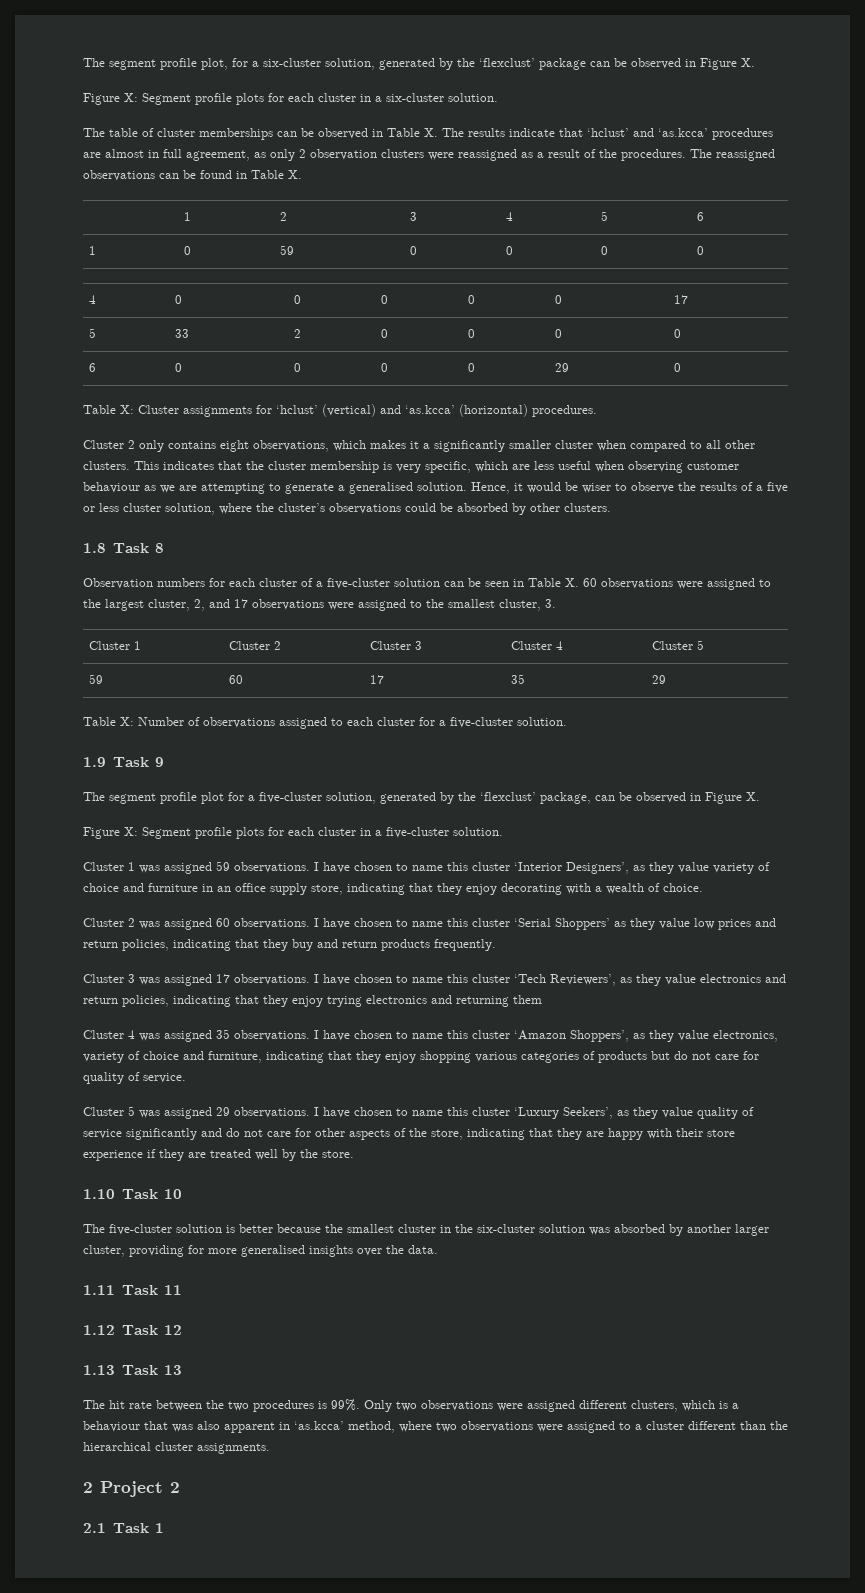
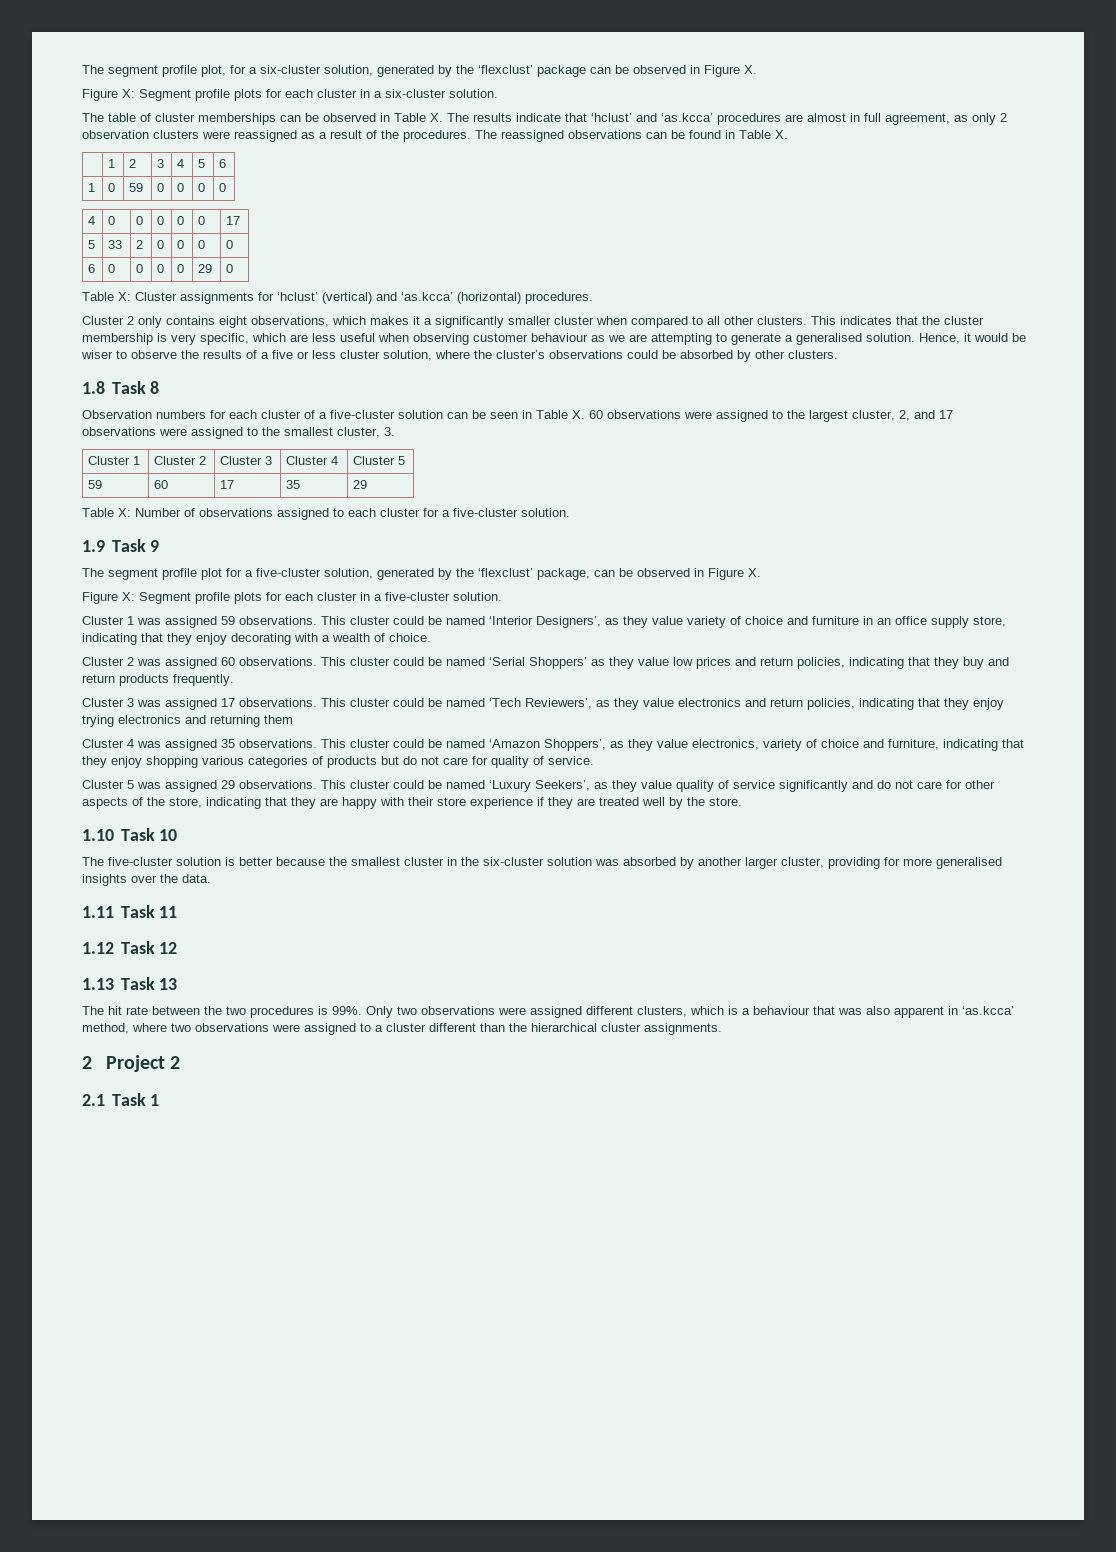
[314,862,510,873] I have chosen to name this cluster -> [321,616,485,625] This cluster could be named
[314,918,510,929] I have chosen to name this cluster -> [321,657,485,666] This cluster could be named
[314,974,510,985] I have chosen to name this cluster -> [321,698,485,707] This cluster could be named
[314,1030,510,1041] I have chosen to name this cluster -> [321,739,485,748] This cluster could be named
[314,1107,510,1118] I have chosen to name this cluster -> [321,780,485,789] This cluster could be named

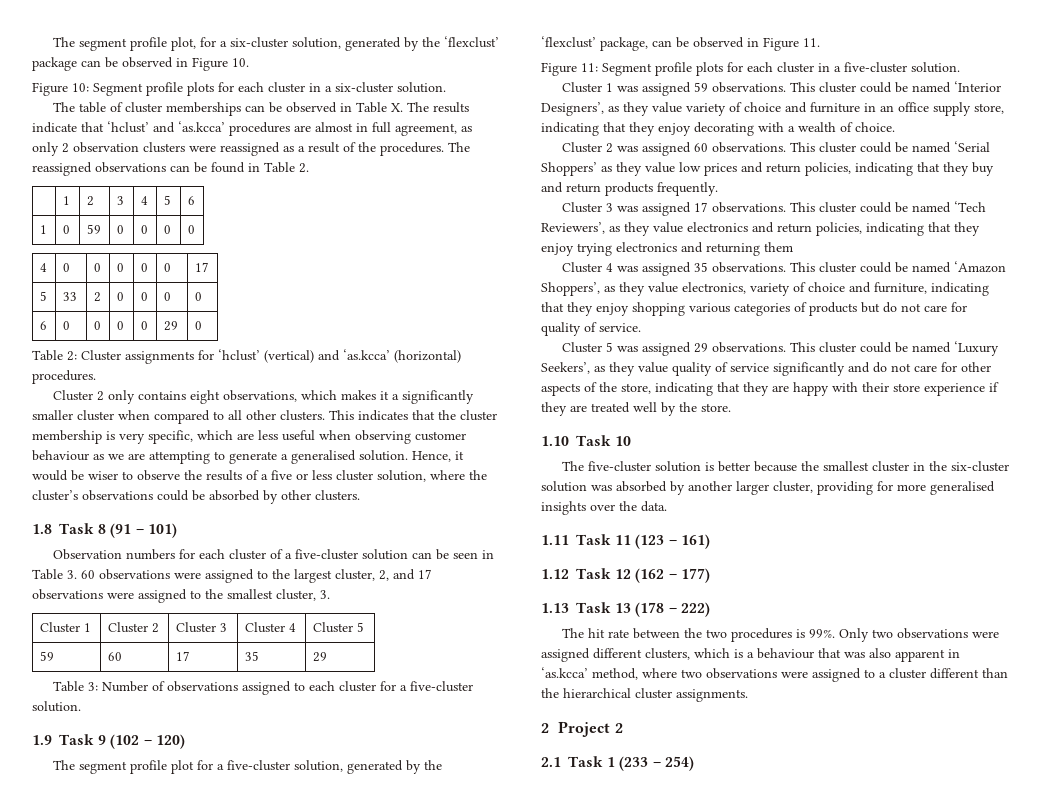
[744,65,757,74] [82,89,135,101] X. // Figure X: -> [232,58,249,67] [32,82,89,96] 10. // Figure 10:
[775,130,788,139] X. -> [299,163,309,173] 2.
[118,292,131,301] X: -> [67,351,77,361] 2:
(160, 387) none -> [110,523,177,538] (91 – 101)
[572,410,585,419] X. -> [67,570,77,579] 3.
[118,508,131,517] X: -> [87,682,98,691] 3:
(160, 546) none -> [110,734,185,749] (102 – 120)
[748,568,761,577] [82,592,135,604] X. // Figure X: -> [803,38,820,47] [541,62,598,76] 11. // Figure 11:
(178, 912) none -> [635,534,710,549] (123 – 161)
(178, 948) none -> [635,568,710,583] (162 – 177)
(178, 984) none -> [635,602,710,617] (178 – 222)
(160, 1100) none -> [619,756,694,771] (233 – 254)

